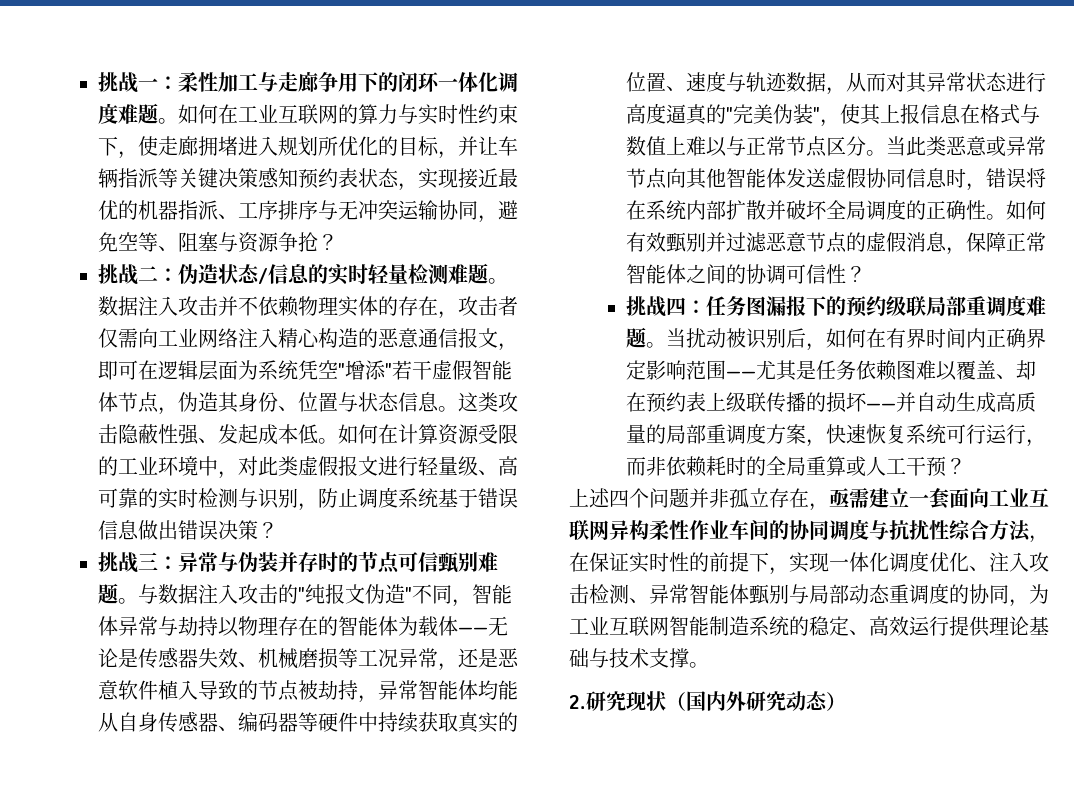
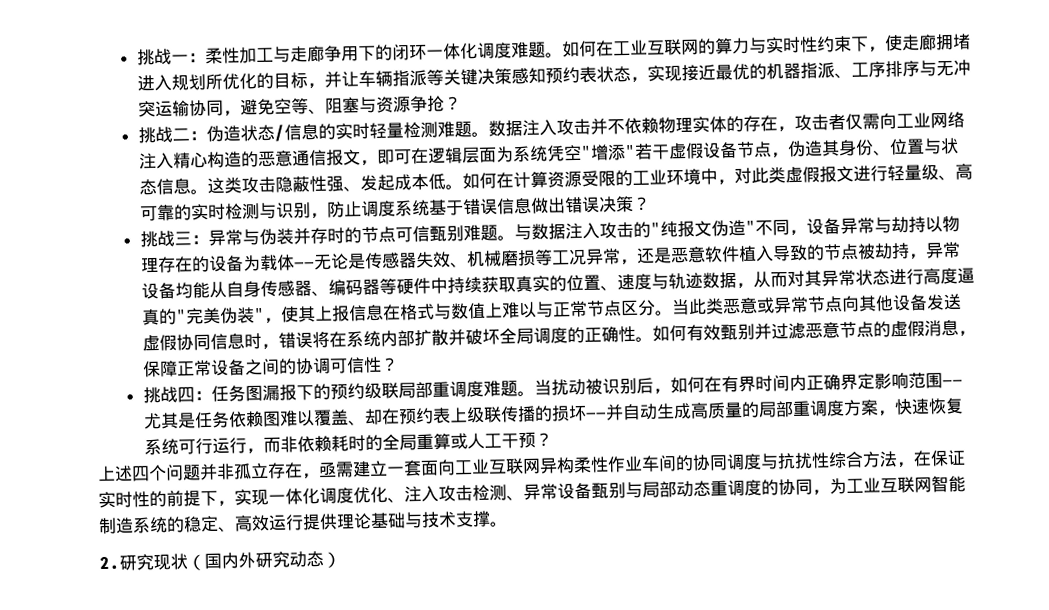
[472,360,513,380] [98,392,119,412] 智能体 -> [701,141,738,159] 设备
[472,584,513,604] [98,616,119,636] 智能体 -> [805,218,841,235] 设备
[338,616,399,636] 智能体 -> [208,255,244,272] 设备
[418,680,479,700] 智能体 -> [140,282,176,300] 设备
[726,168,787,188] 智能体 -> [891,294,928,312] 设备
[626,264,687,284] 智能体 -> [209,359,246,376] 设备
[689,584,749,604] 智能体 -> [557,482,592,500] 设备

